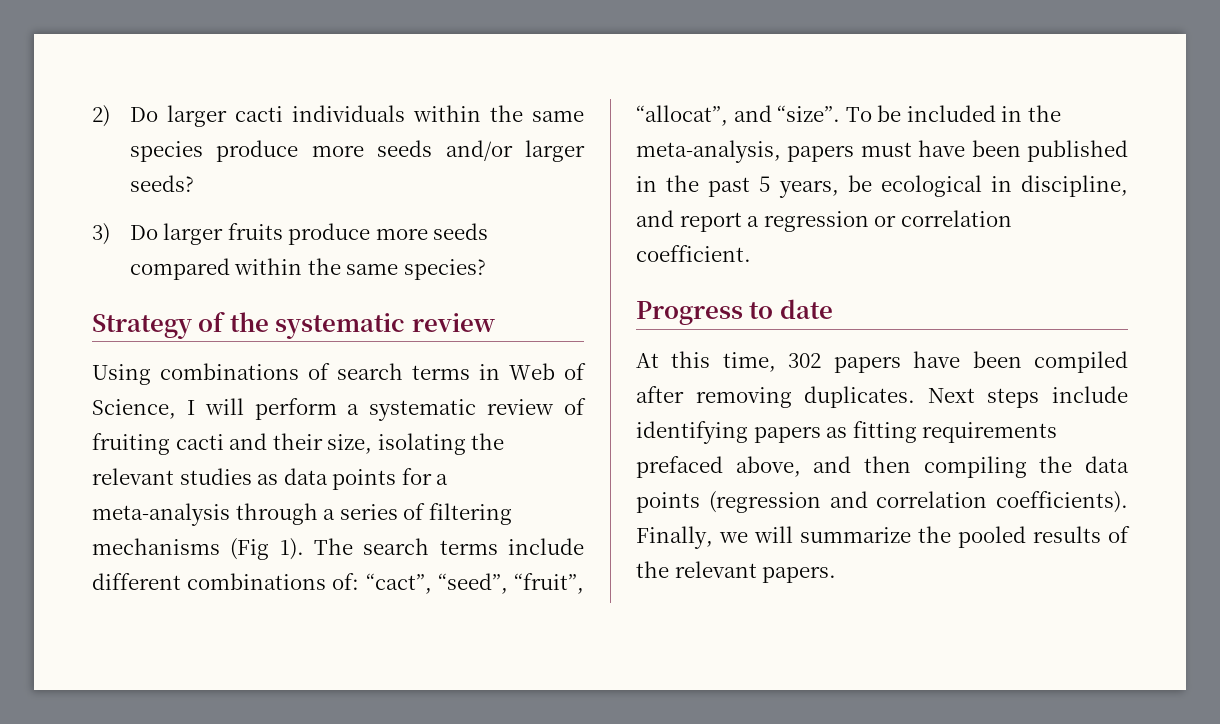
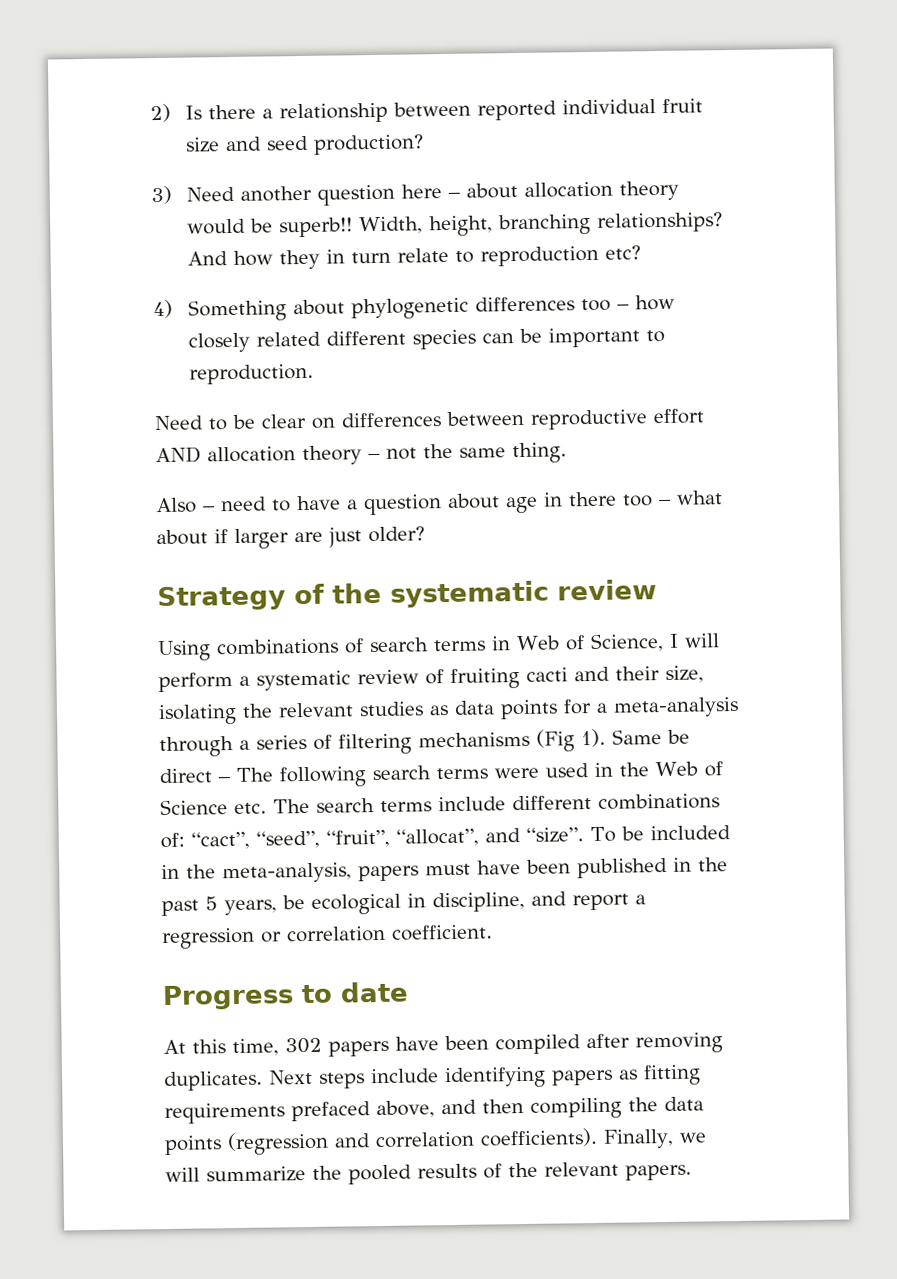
[129,105,584,127] [129,140,585,162] [129,175,194,192] [92,223,489,245] [129,258,486,280] Do larger cacti individuals within the same species produce more seeds and/or larger seeds? // 3) Do larger fruits produce more seeds compared within the same species? -> [185,98,704,124] [185,134,425,155] [151,180,680,206] [187,212,724,238] [187,245,642,270] [153,294,676,322] [188,327,666,353] [189,363,315,385] [154,408,705,431] [155,442,567,466] [155,490,723,516] [156,526,425,549] Is there a relationship between reported individual fruit size and seed production? // 3) Need another question here – about allocation theory would be superb!! Width, height, branching relationships? And how they in turn relate to reproduction etc? // 4) Something about phylogenetic differences too – how closely related different species can be important to reproduction. // Need to be clear on differences between reproductive effort AND allocation theory – not the same thing. // Also – need to have a question about age in there too – what about if larger are just older?
(304, 549) none -> [612,729,690,745] [159,761,723,788] [160,799,267,816] Same be direct – The following search terms were used in the Web of Science etc.

